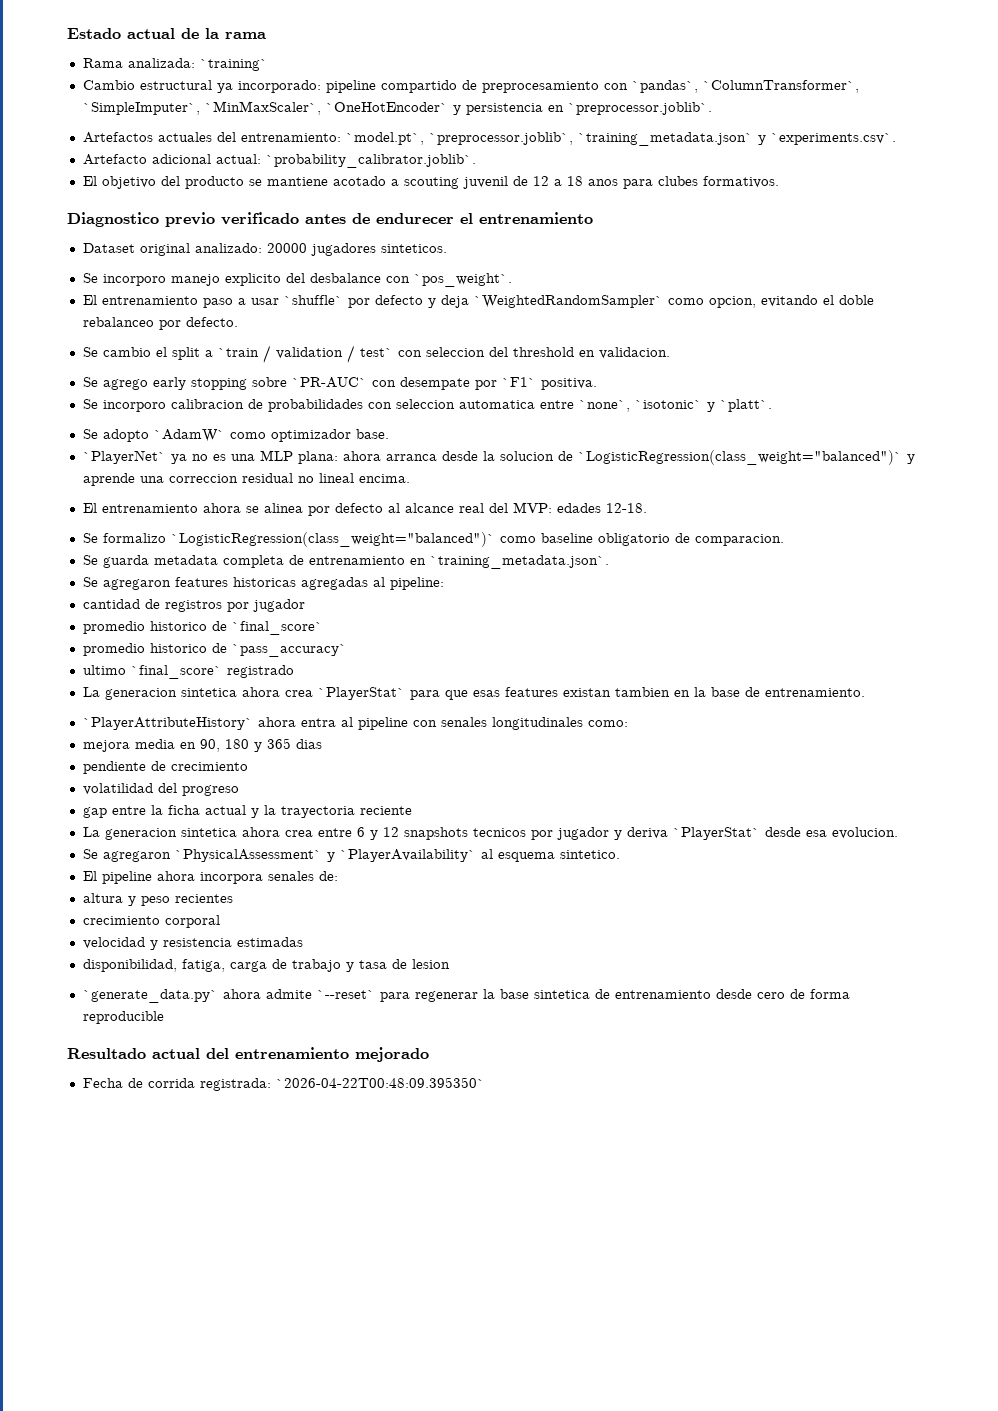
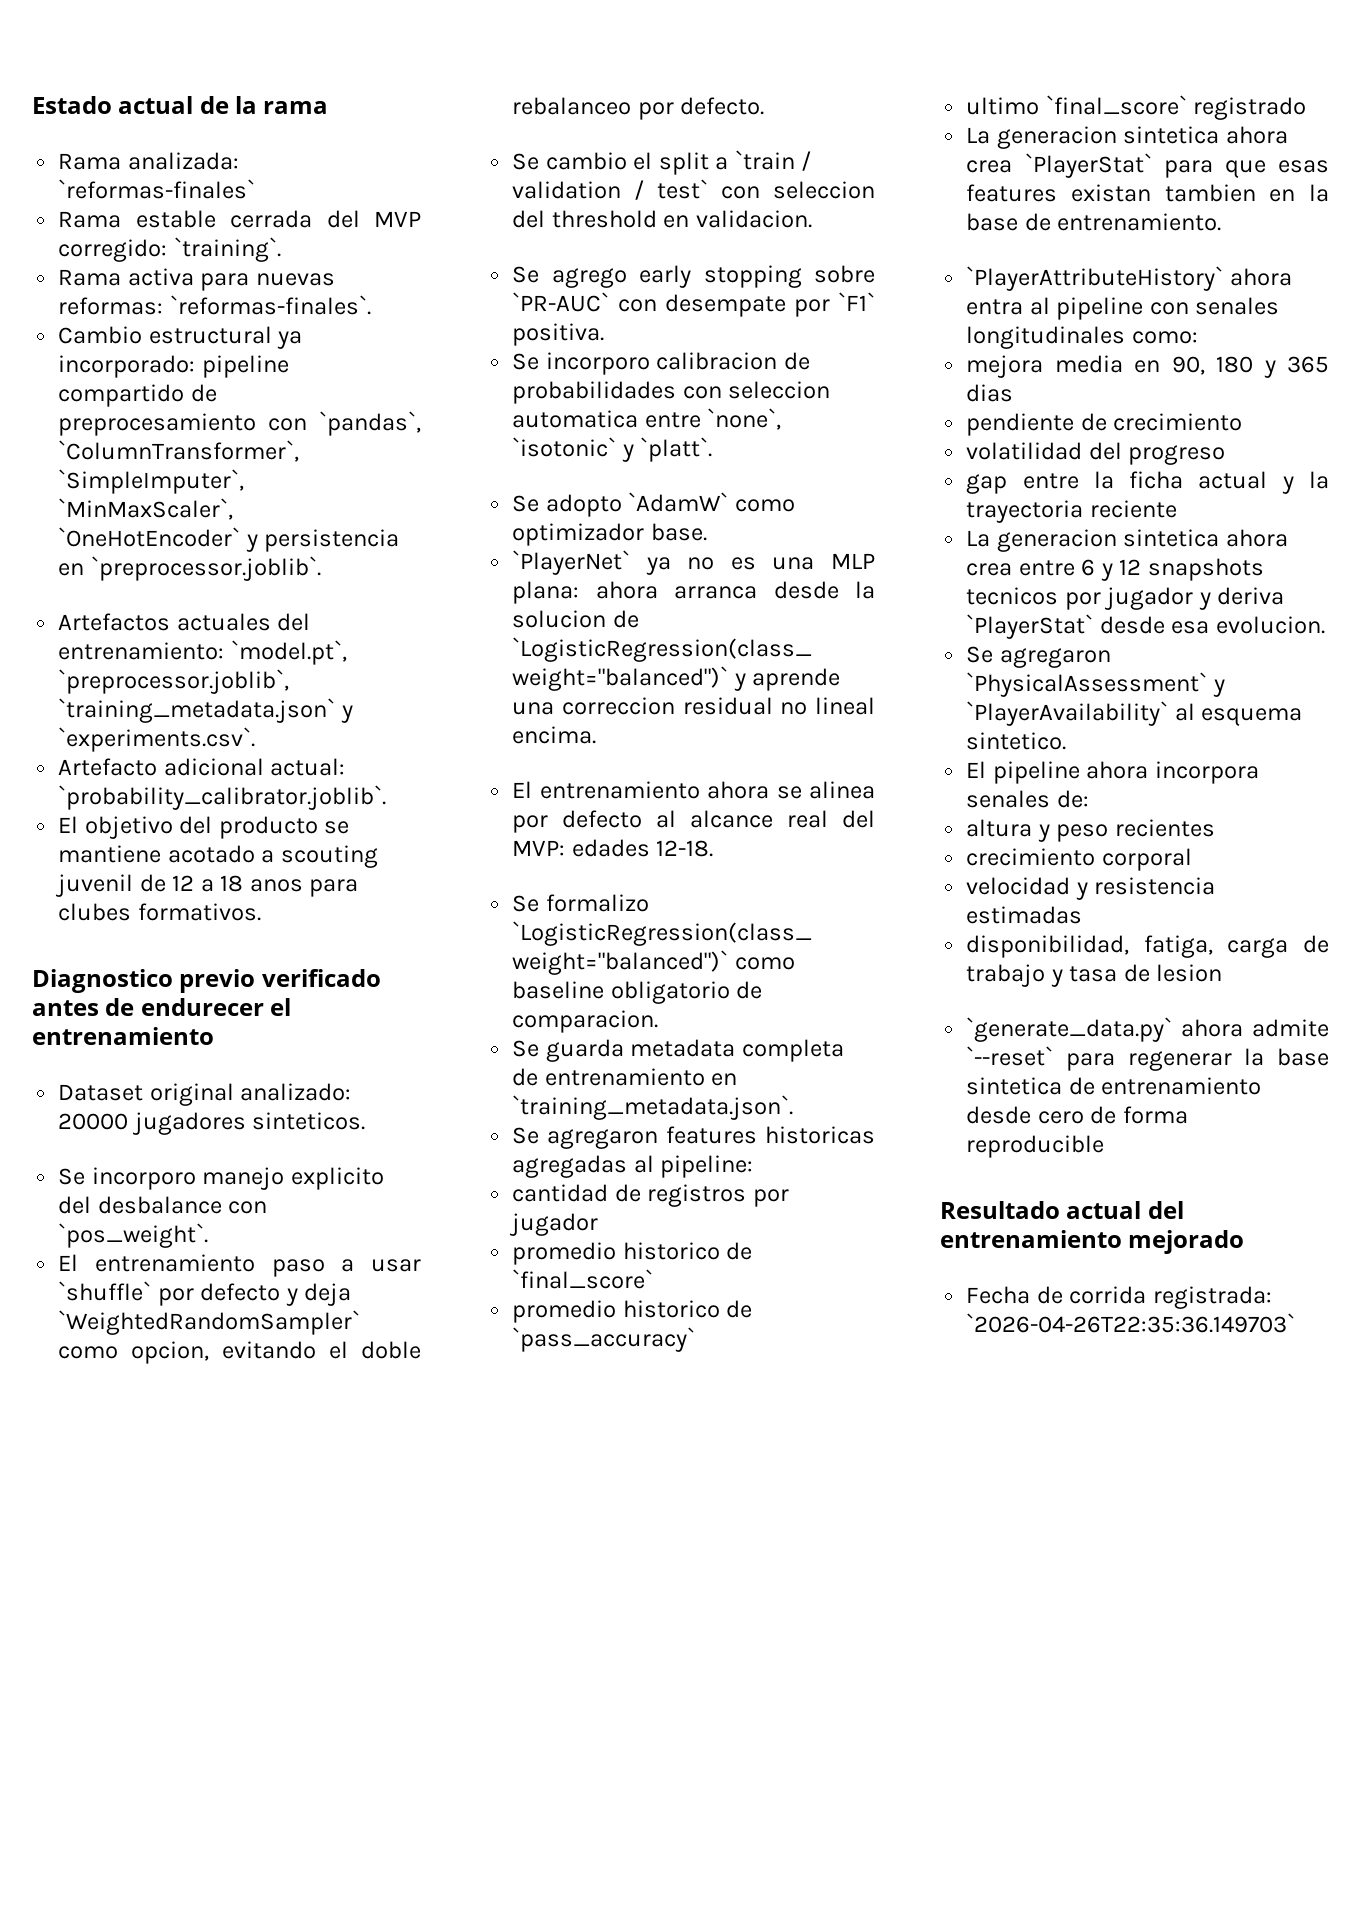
[199,59,268,71] `training` -> [58,179,256,199] [58,210,421,228] [58,237,281,262] [58,268,335,291] [58,295,371,315] `reformas-finales` // Rama estable cerrada del MVP corregido: `training`. // Rama activa para nuevas reformas: `reformas-finales`.
[275,1077,485,1088] `2026-04-22T00:48:09.395350` -> [966,1313,1296,1333] `2026-04-26T22:35:36.149703`

